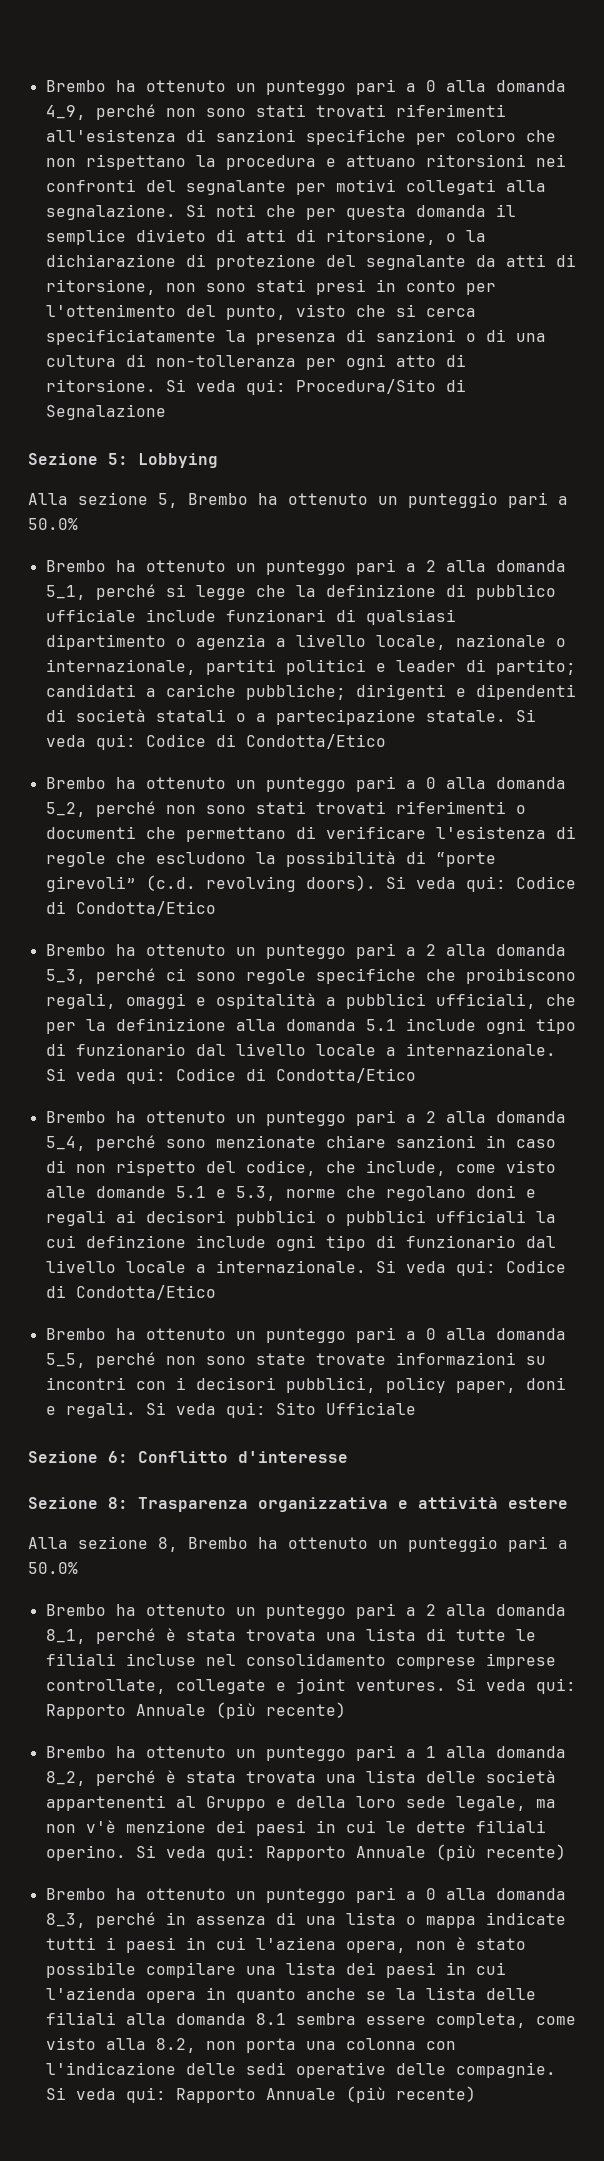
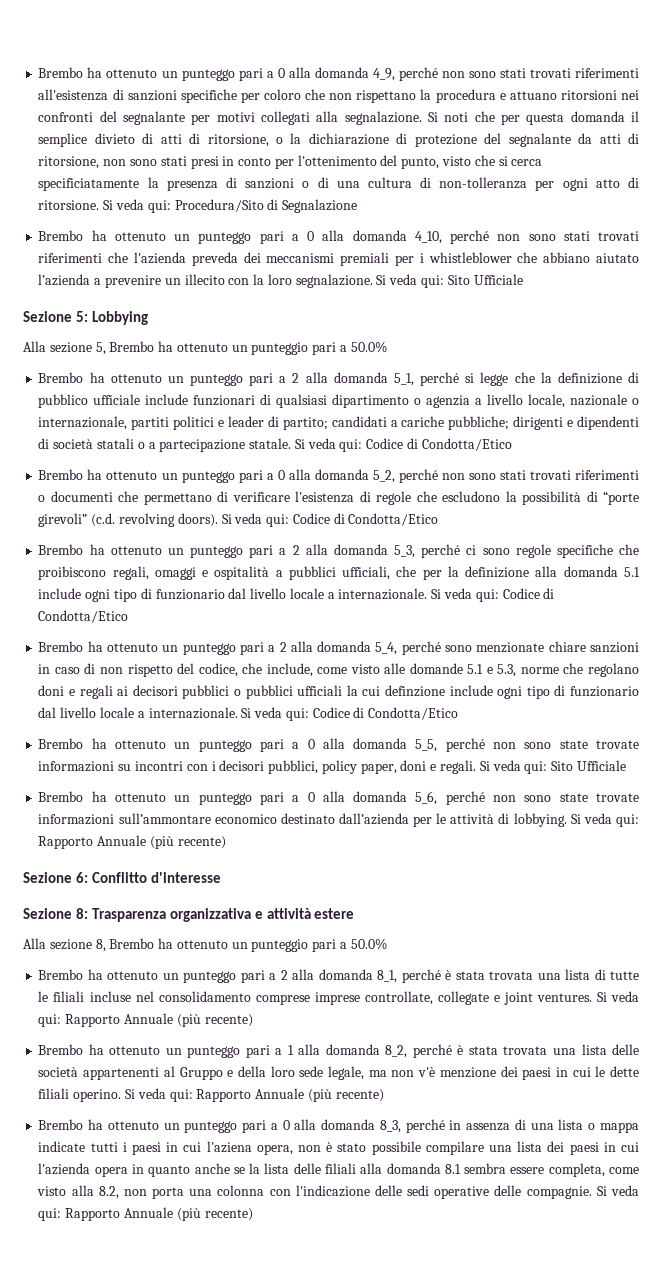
(166, 412) none -> [38,230,640,244] [38,252,639,266] [38,274,523,288] // Brembo ha ottenuto un punteggo pari a 0 alla domanda 4_10, perché non sono stati trovati riferimenti che l'azienda preveda dei meccanismi premiali per i whistleblower che abbiano aiutato l’azienda a prevenire un illecito con la loro segnalazione. Si veda qui: Sito Ufficiale
(416, 1408) none -> [38,791,639,805] [38,813,639,827] [38,835,226,849] // Brembo ha ottenuto un punteggo pari a 0 alla domanda 5_6, perché non sono state trovate informazioni sull’ammontare economico destinato dall’azienda per le attività di lobbying. Si veda qui: Rapporto Annuale (più recente)

